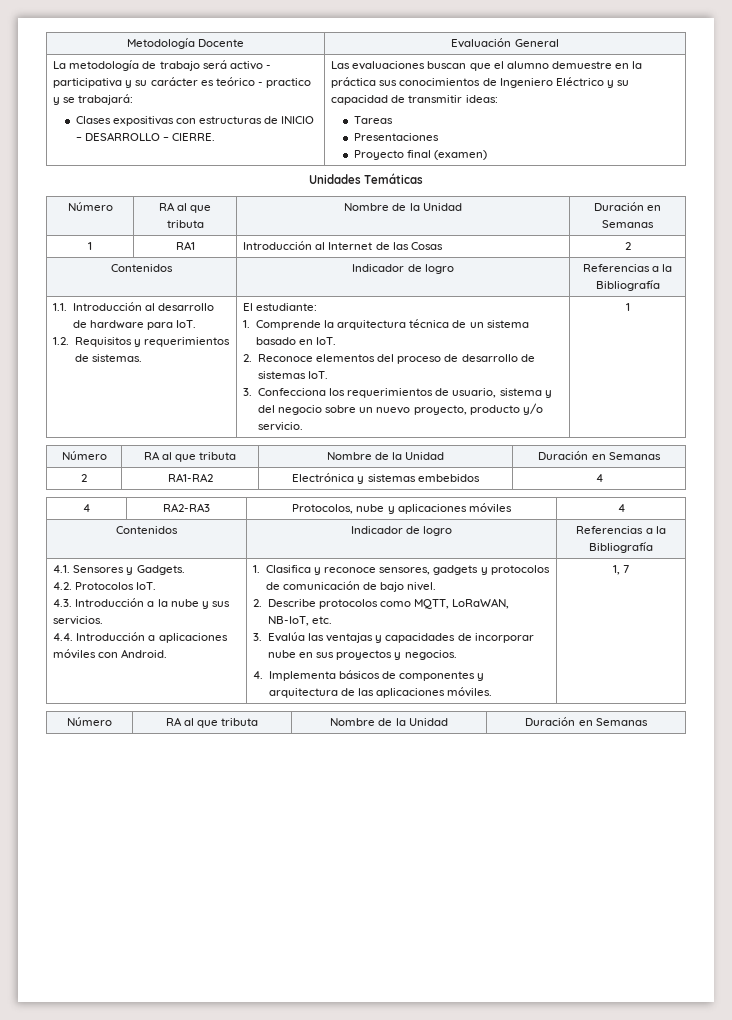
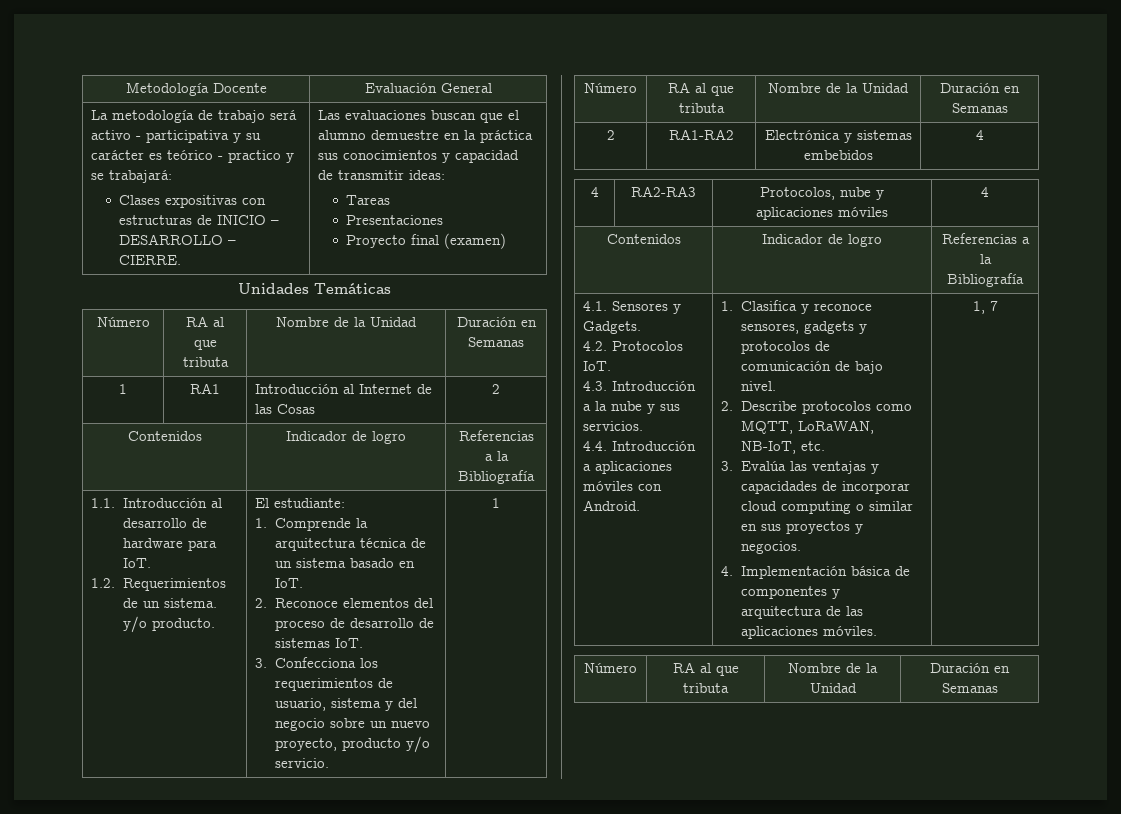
[482,77,629,88] de Ingeniero Eléctrico y su -> [442,153,451,163] y
[74,337,231,347] [74,354,143,362] Requisitos y requerimientos de sistemas. -> [122,578,226,591] [122,598,217,608] [122,616,215,633] Requerimientos de un sistema. y/o producto.
[267,650,296,658] nube -> [740,501,913,514] cloud computing o similar
[268,670,381,681] Implementa básicos -> [740,566,891,579] Implementación básica

